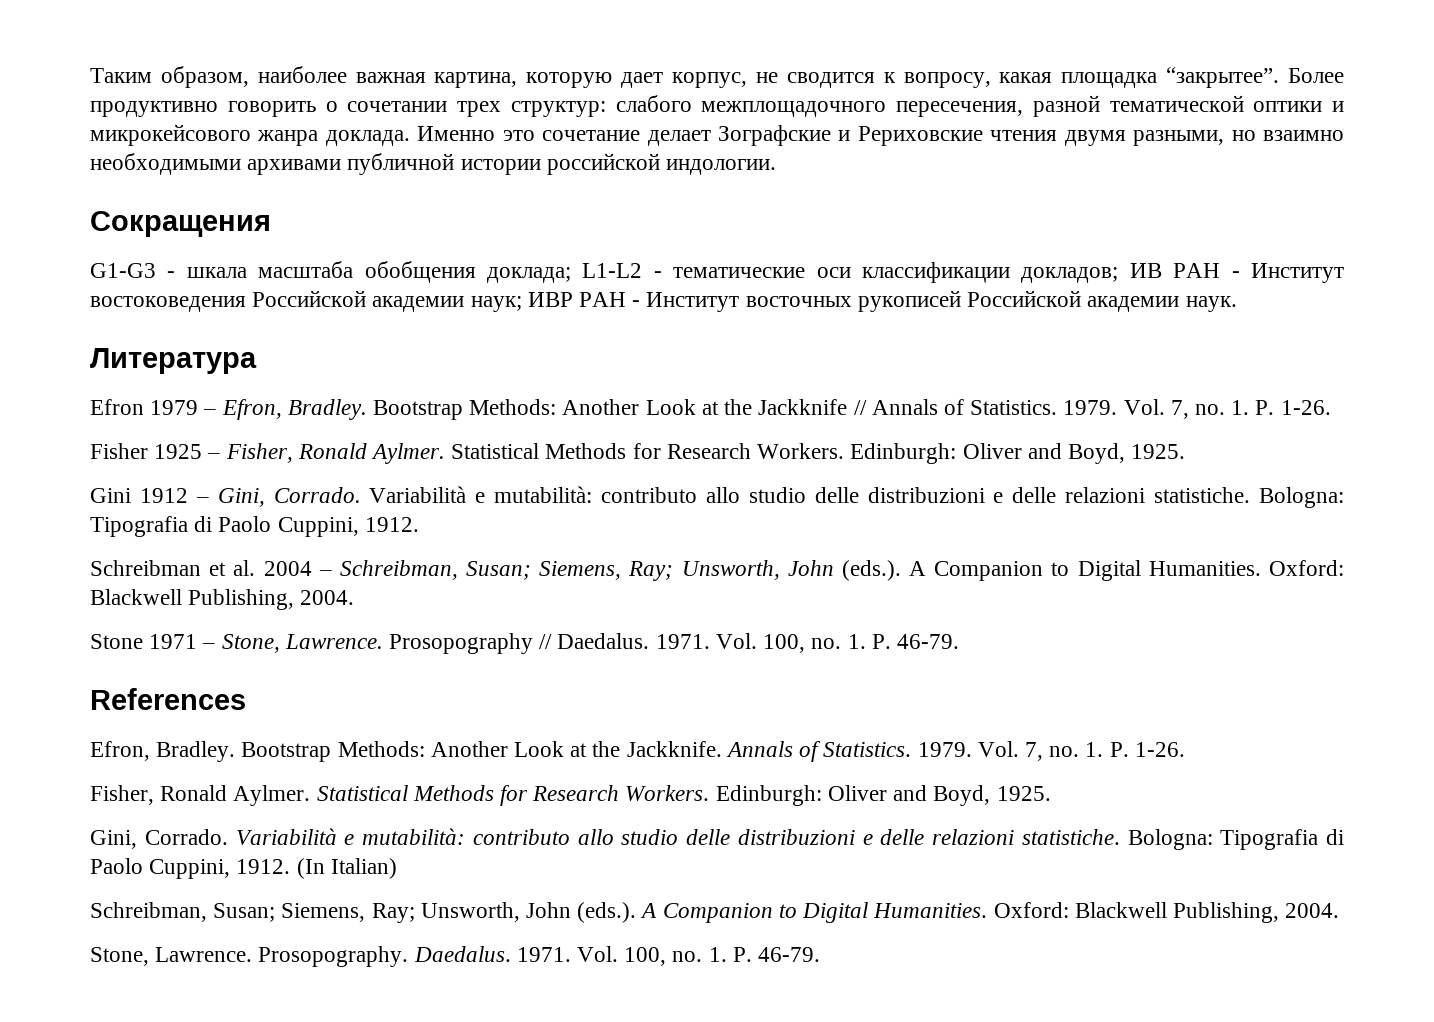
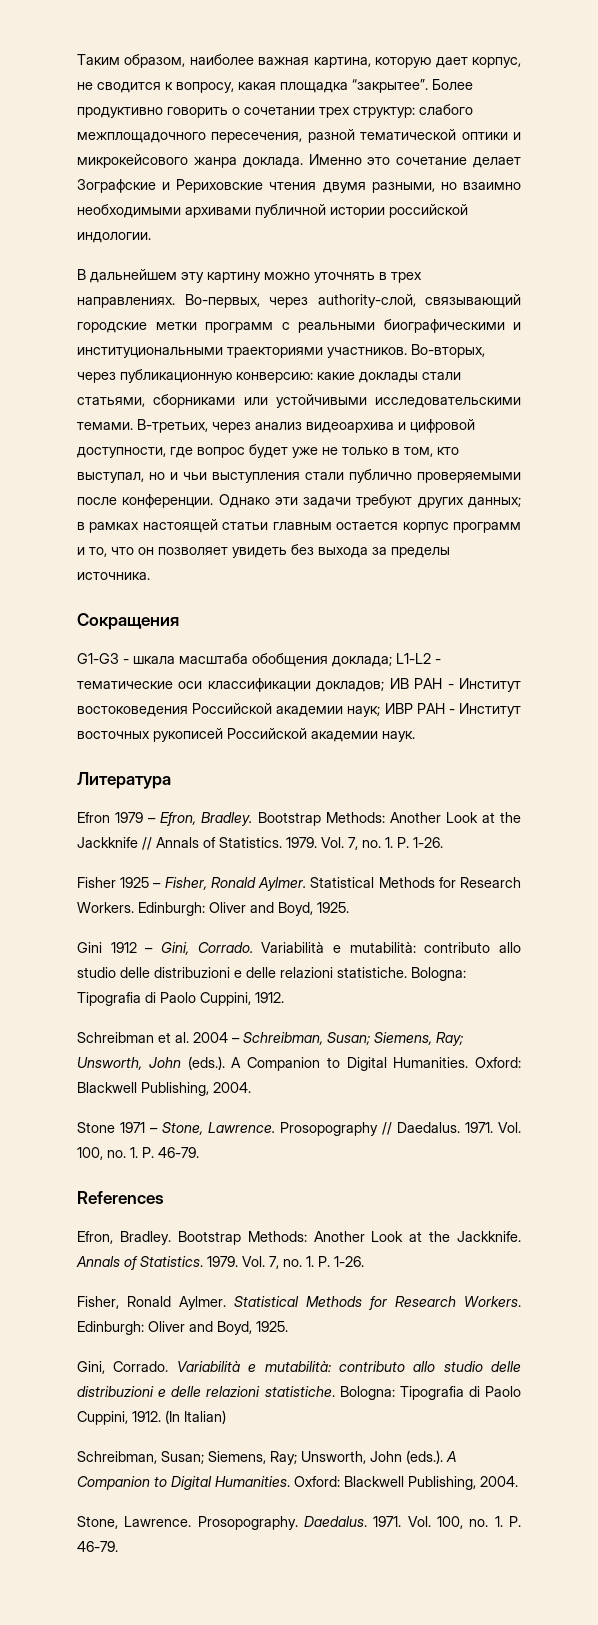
(777, 167) none -> [77,269,422,283] [77,294,521,308] [77,319,521,333] [77,344,485,358] [77,369,461,383] [77,394,521,408] [77,419,475,433] [77,444,459,458] [77,469,521,483] [77,494,521,508] [77,519,521,533] [77,544,450,558] [77,572,150,580] // В дальнейшем эту картину можно уточнять в трех направлениях. Во-первых, через authority-слой, связывающий городские метки программ с реальными биографическими и институциональными траекториями участников. Во-вторых, через публикационную конверсию: какие доклады стали статьями, сборниками или устойчивыми исследовательскими темами. В-третьих, через анализ видеоархива и цифровой доступности, где вопрос будет уже не только в том, кто выступал, но и чьи выступления стали публично проверяемыми после конференции. Однако эти задачи требуют других данных; в рамках настоящей статьи главным остается корпус программ и то, что он позволяет увидеть без выхода за пределы источника.

